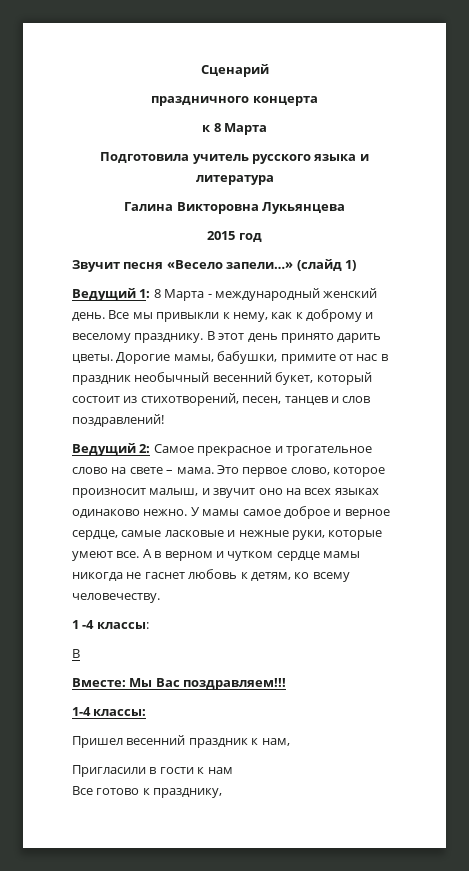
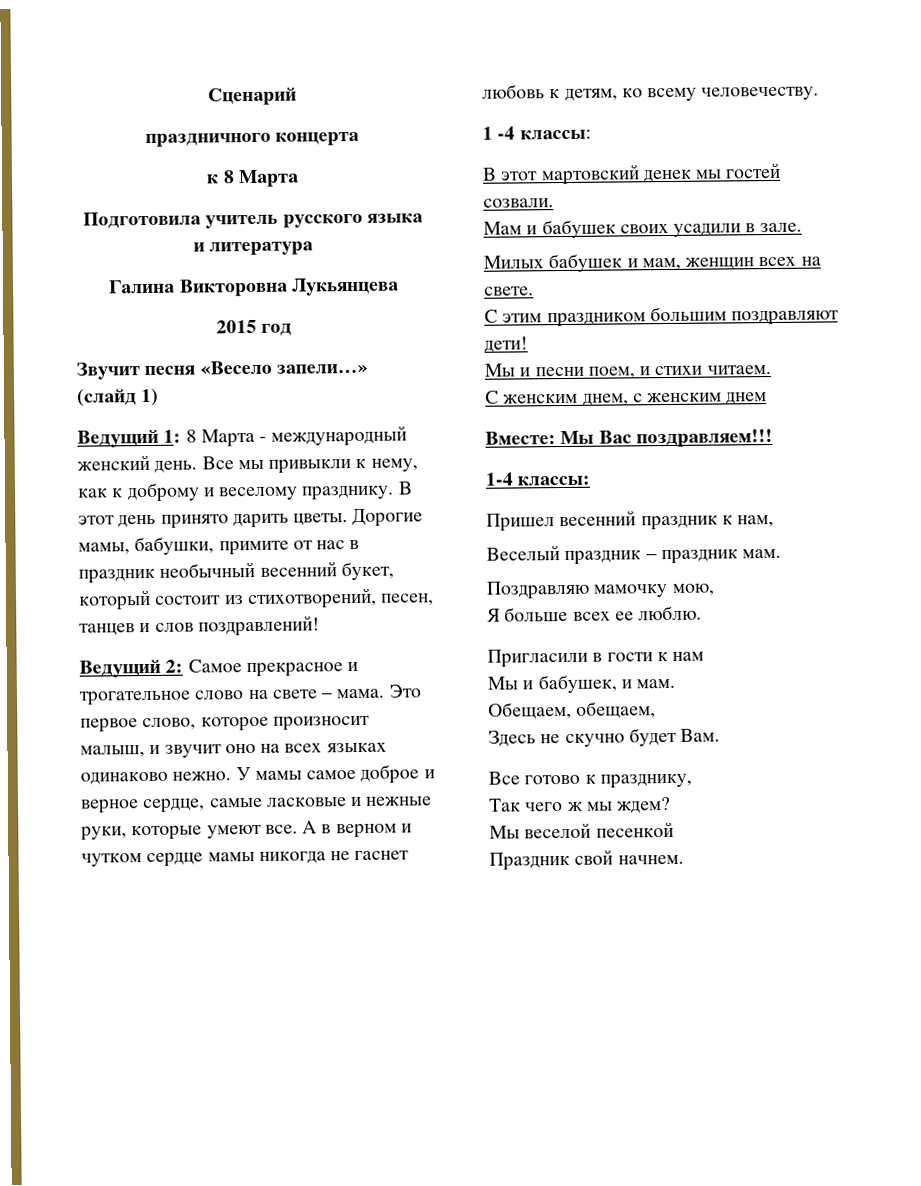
(80, 653) none -> [500,162,782,186] [483,198,554,208] [483,219,802,239] [483,253,821,273] [484,286,534,296] [484,306,840,328] [484,336,528,353] [484,363,771,379] [485,390,768,406] этот мартовский денек мы гостей созвали. // Мам и бабушек своих усадили в зале. // Милых бабушек и мам, женщин всех на свете. // С этим праздником большим поздравляют дети! // Мы и песни поем, и стихи читаем. // С женским днем, с женским днем
(290, 742) none -> [486,545,782,565] [486,580,715,600] [487,605,703,622] // Веселый праздник – праздник мам. // Поздравляю мамочку мою, // Я больше всех ее люблю.
[72,786,223,798] Все готово к празднику, -> [487,674,676,694] [488,701,657,720] [488,727,721,748] [488,771,692,789] [488,796,672,814] [489,821,674,839] [489,849,684,871] Мы и бабушек, и мам. // Обещаем, обещаем, // Здесь не скучно будет Вам. // Все готово к празднику, // Так чего ж мы ждем? // Мы веселой песенкой // Праздник свой начнем.

